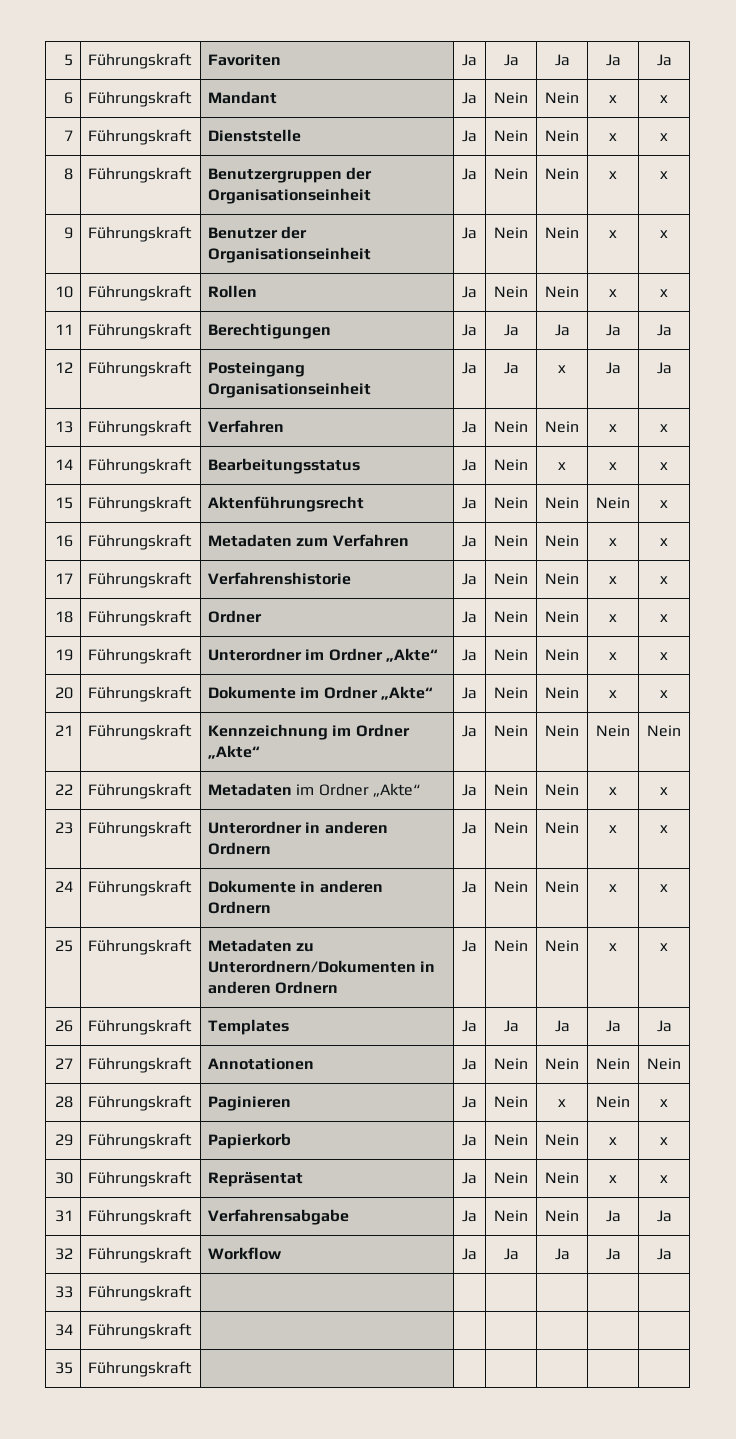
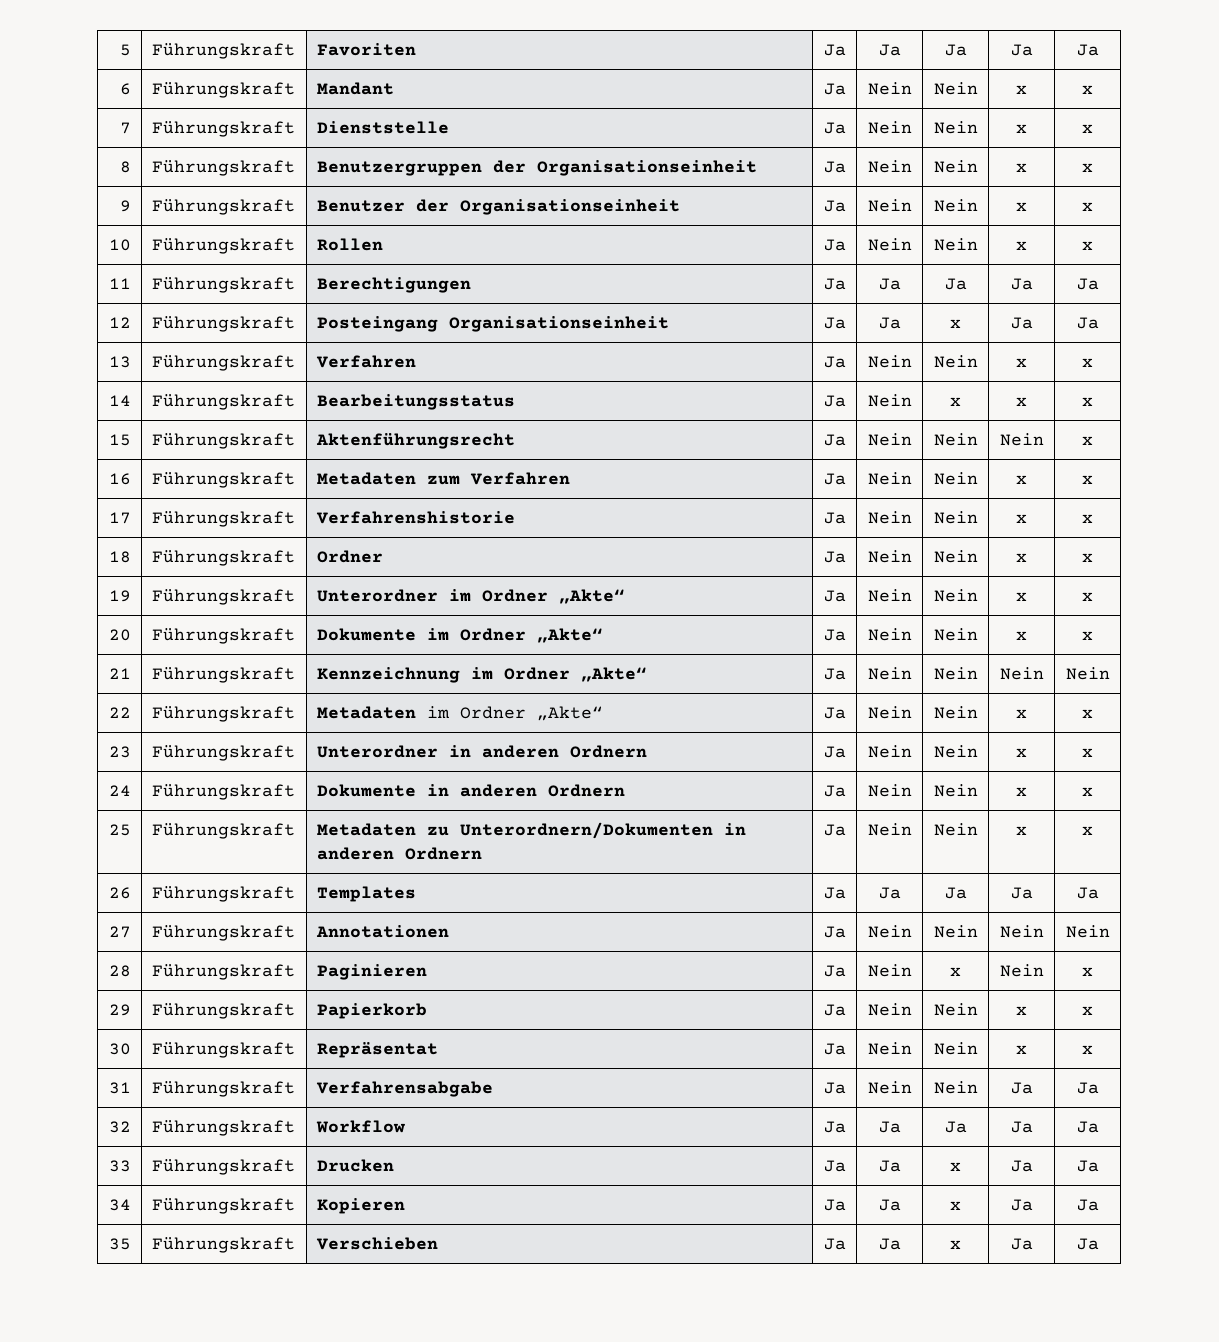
[54,1324,73,1336] [88,1323,193,1339] [54,1362,73,1374] [88,1361,193,1377] | | | | | // 34 | Führungskraft | | | | | | // 35 | Führungskraft | | | | | | -> [316,1159,394,1172] [823,1160,846,1172] [878,1160,901,1172] [950,1162,961,1171] [1010,1160,1033,1172] [1076,1160,1099,1172] [109,1199,132,1211] [151,1198,295,1214] [316,1198,405,1214] [823,1199,846,1211] [878,1199,901,1211] [950,1201,961,1210] [1010,1199,1033,1211] [1076,1199,1099,1211] [109,1238,132,1250] [151,1237,295,1253] [315,1237,438,1250] [823,1238,846,1250] [878,1238,901,1250] [950,1240,961,1249] [1010,1238,1033,1250] [1076,1238,1099,1250] Drucken | Ja | Ja | x | Ja | Ja // 34 | Führungskraft | Kopieren | Ja | Ja | x | Ja | Ja // 35 | Führungskraft | Verschieben | Ja | Ja | x | Ja | Ja

